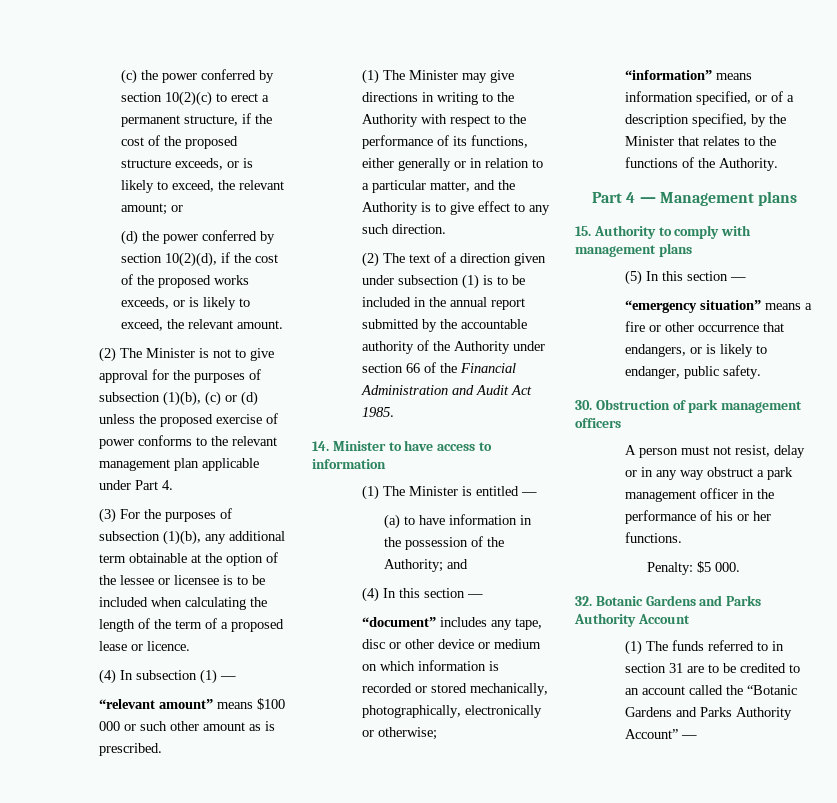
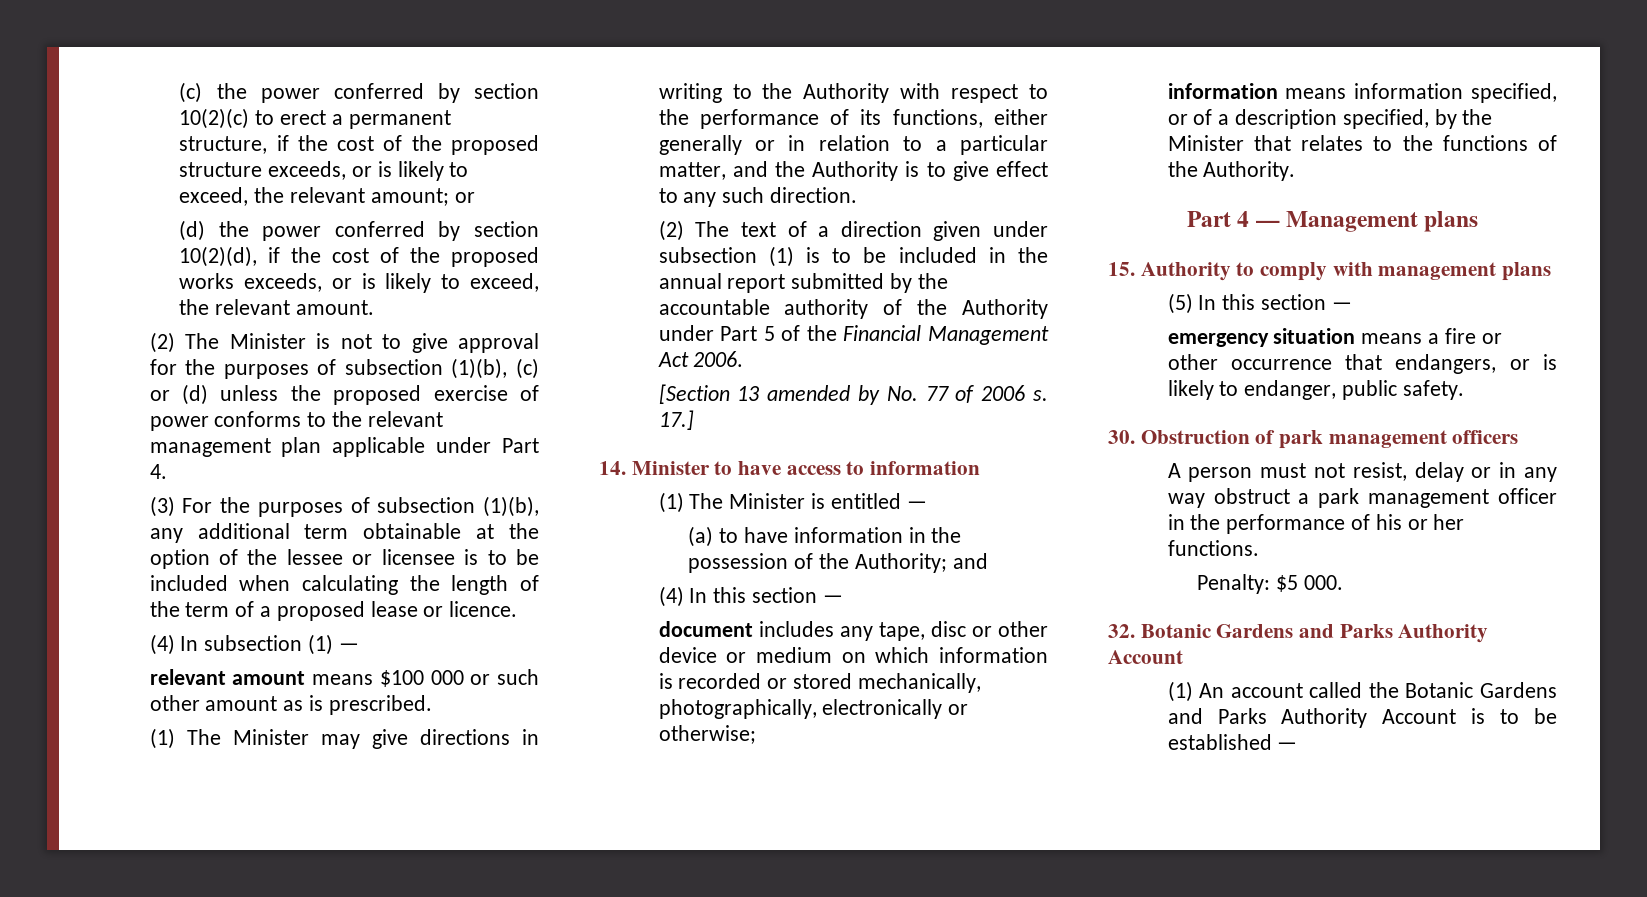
[98,699,213,709] “relevant amount” -> [149,669,306,685] relevant amount
[361,363,420,373] section 66 -> [720,326,775,341] Part 5
[360,385,532,395] [361,407,394,417] Administration and Audit Act 1985. -> [928,326,1049,345] [657,351,744,367] [658,384,1048,405] [658,410,694,430] Management Act 2006. // [Section 13 amended by No. 77 of 2006 s. 17.]
[361,617,436,627] “document” -> [658,621,753,637] document
[624,70,712,80] “information” -> [1167,83,1278,99] information
[624,300,761,313] “emergency situation” -> [1167,328,1356,347] emergency situation
[645,640,784,651] [624,663,800,673] [624,688,639,695] The funds referred to in section 31 are to be credited to an -> [1199,683,1225,698] An
[746,685,797,695] [624,707,792,720] [624,729,678,739] “Botanic Gardens and Parks Authority Account” -> [1405,682,1557,698] [1167,708,1557,728] [1167,734,1272,750] Botanic Gardens and Parks Authority Account is to be established

